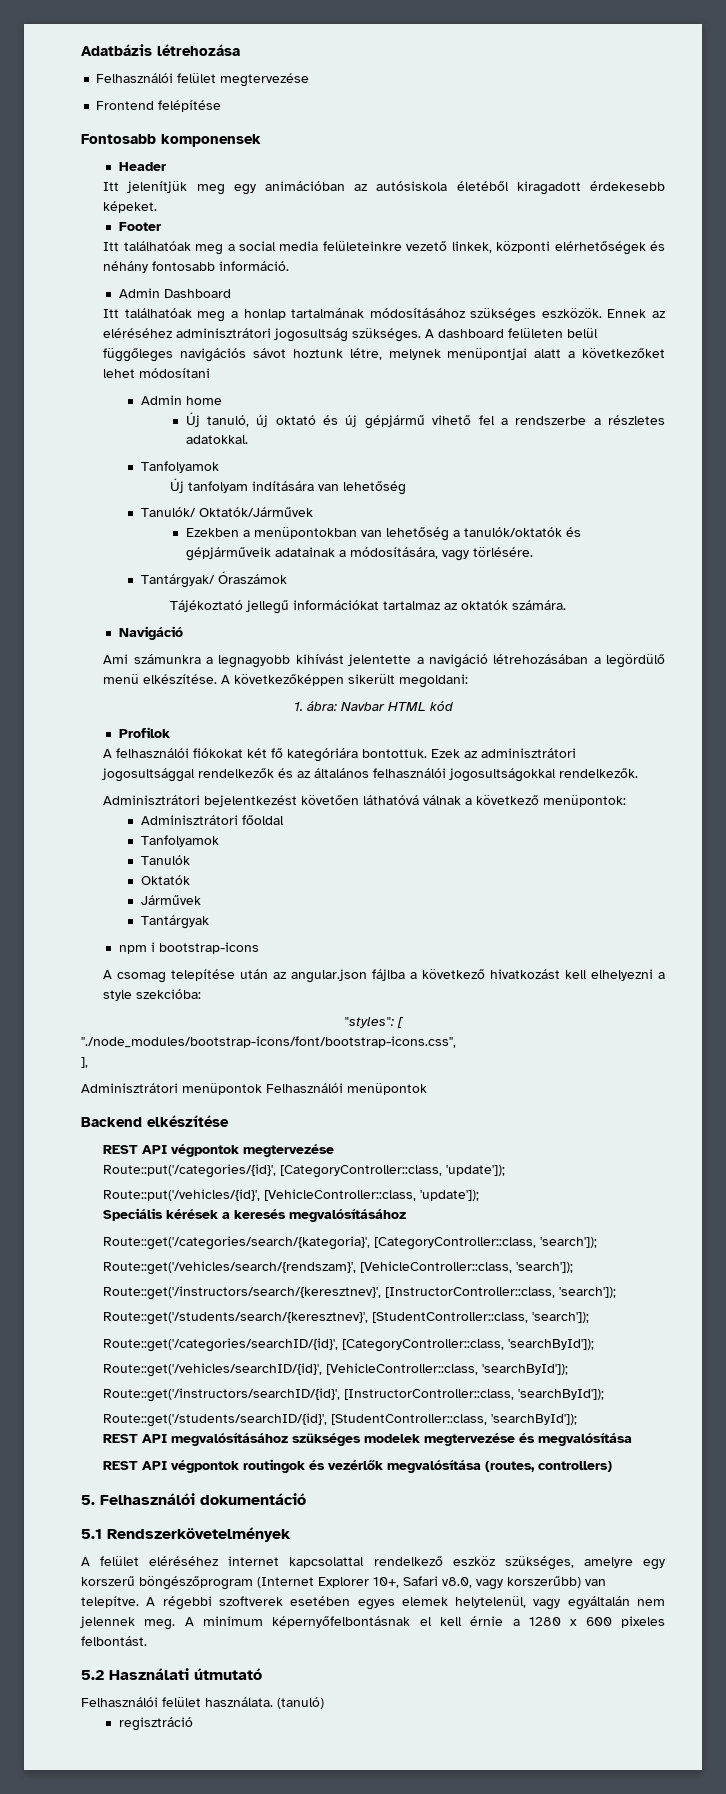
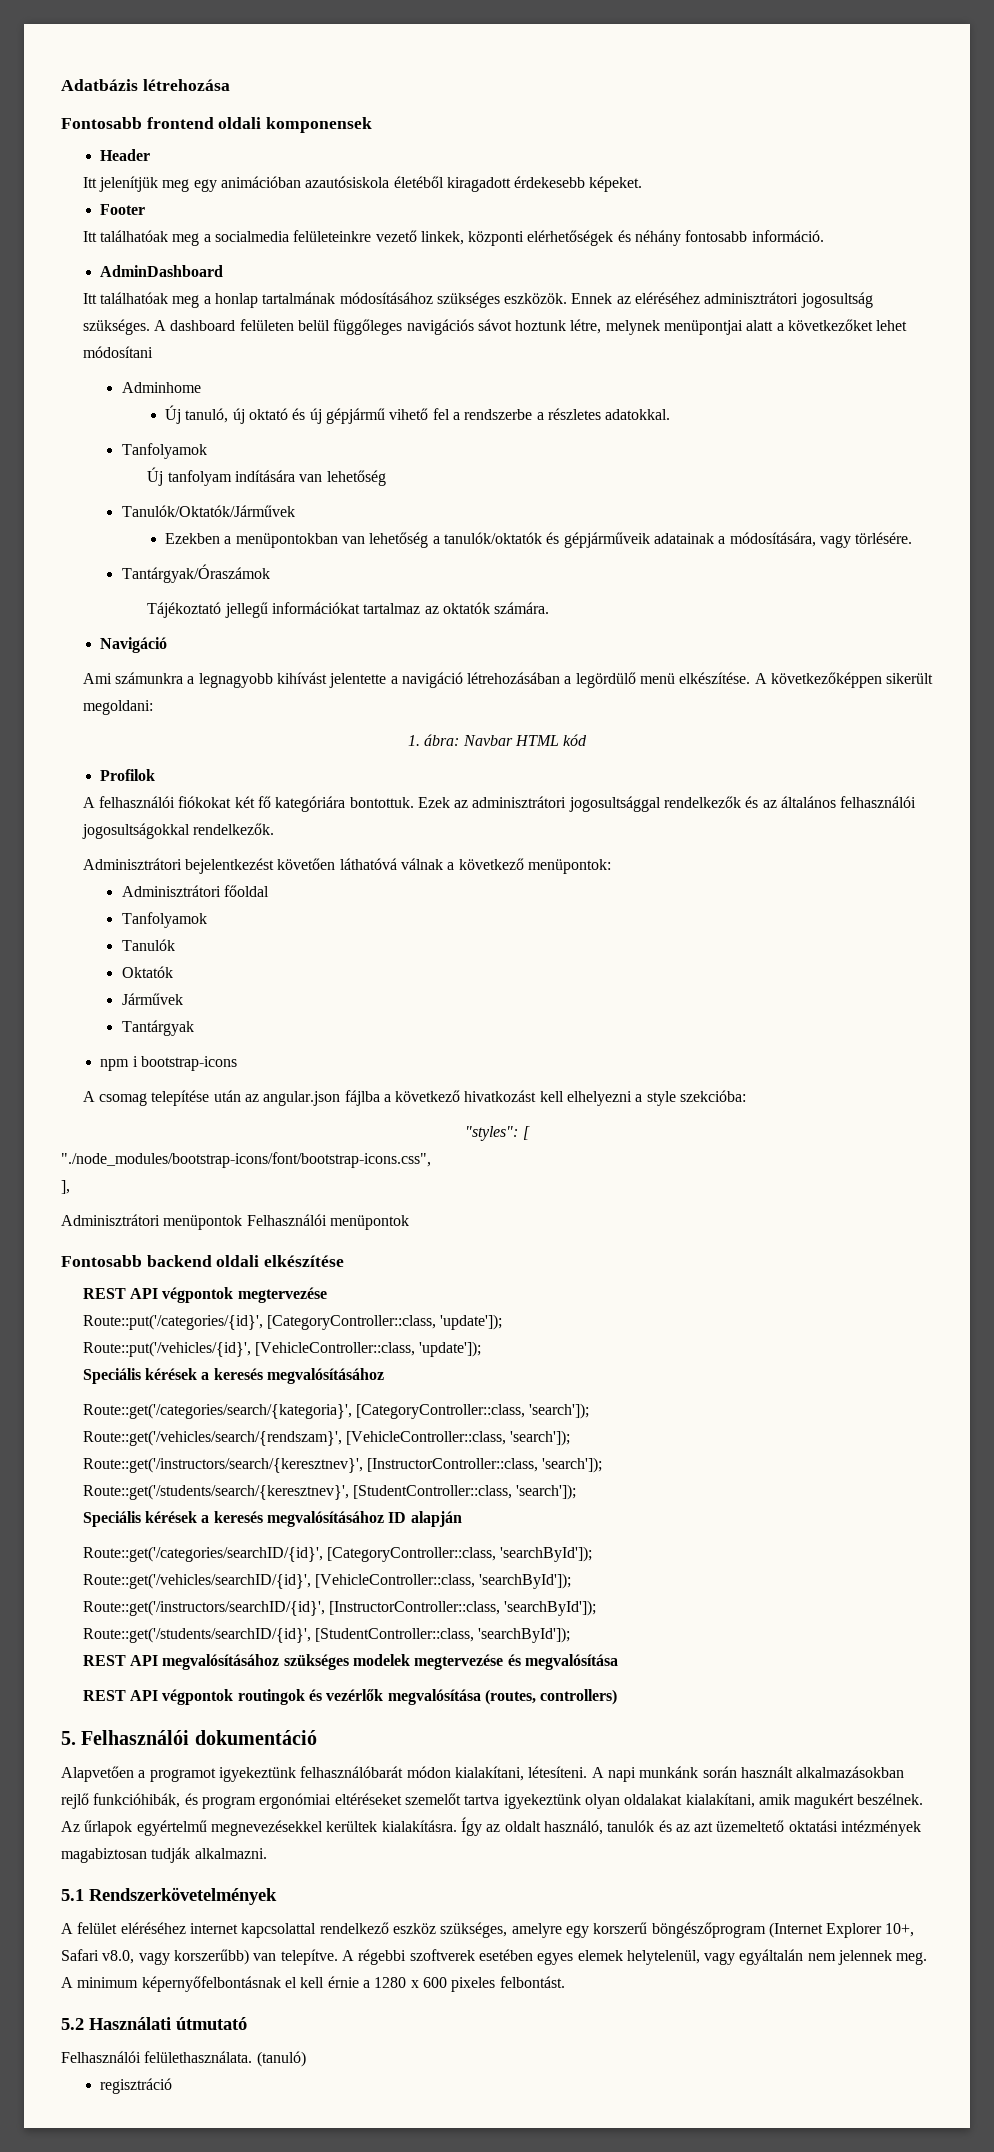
[96,73,310,87] [96,100,222,112] [81,134,156,144] // Felhasználói felület megtervezése // Frontend felépítése // Fontosabb -> [61,117,262,129] // Fontosabb frontend oldali
[354,181,448,191] az autósiskola -> [305,176,390,188] azautósiskola
[239,241,319,251] social media -> [214,231,289,242] socialmedia
[118,288,231,298] Admin Dashboard -> [100,265,224,277] AdminDashboard
[140,395,222,405] Admin home -> [121,382,201,393] Adminhome
[140,507,313,517] Tanulók/ Oktatók/Járművek -> [121,505,295,517] Tanulók/Oktatók/Járművek
[140,571,287,588] Tantárgyak/ Óraszámok -> [121,564,270,583] Tantárgyak/Óraszámok
[81,1117,142,1127] Backend -> [61,1255,260,1267] Fontosabb backend oldali
(590, 1317) none -> [82,1511,462,1527] // Speciális kérések a keresés megvalósításához ID alapján
(306, 1499) none -> [61,1766,905,1782] [61,1793,924,1809] [61,1817,922,1836] [61,1847,267,1863] // Alapvetően a programot igyekeztünk felhasználóbarát módon kialakítani, létesíteni. A napi munkánk során használt alkalmazásokban rejlő funkcióhibák, és program ergonómiai eltéréseket szemelőt tartva igyekeztünk olyan oldalakat kialakítani, amik magukért beszélnek. Az űrlapok egyértelmű megnevezésekkel kerültek kialakításra. Így az oldalt használó, tanulók és az azt üzemeltető oktatási intézmények magabiztosan tudják alkalmazni.
[162,1697,273,1707] felület használata. -> [144,2051,253,2063] felülethasználata.

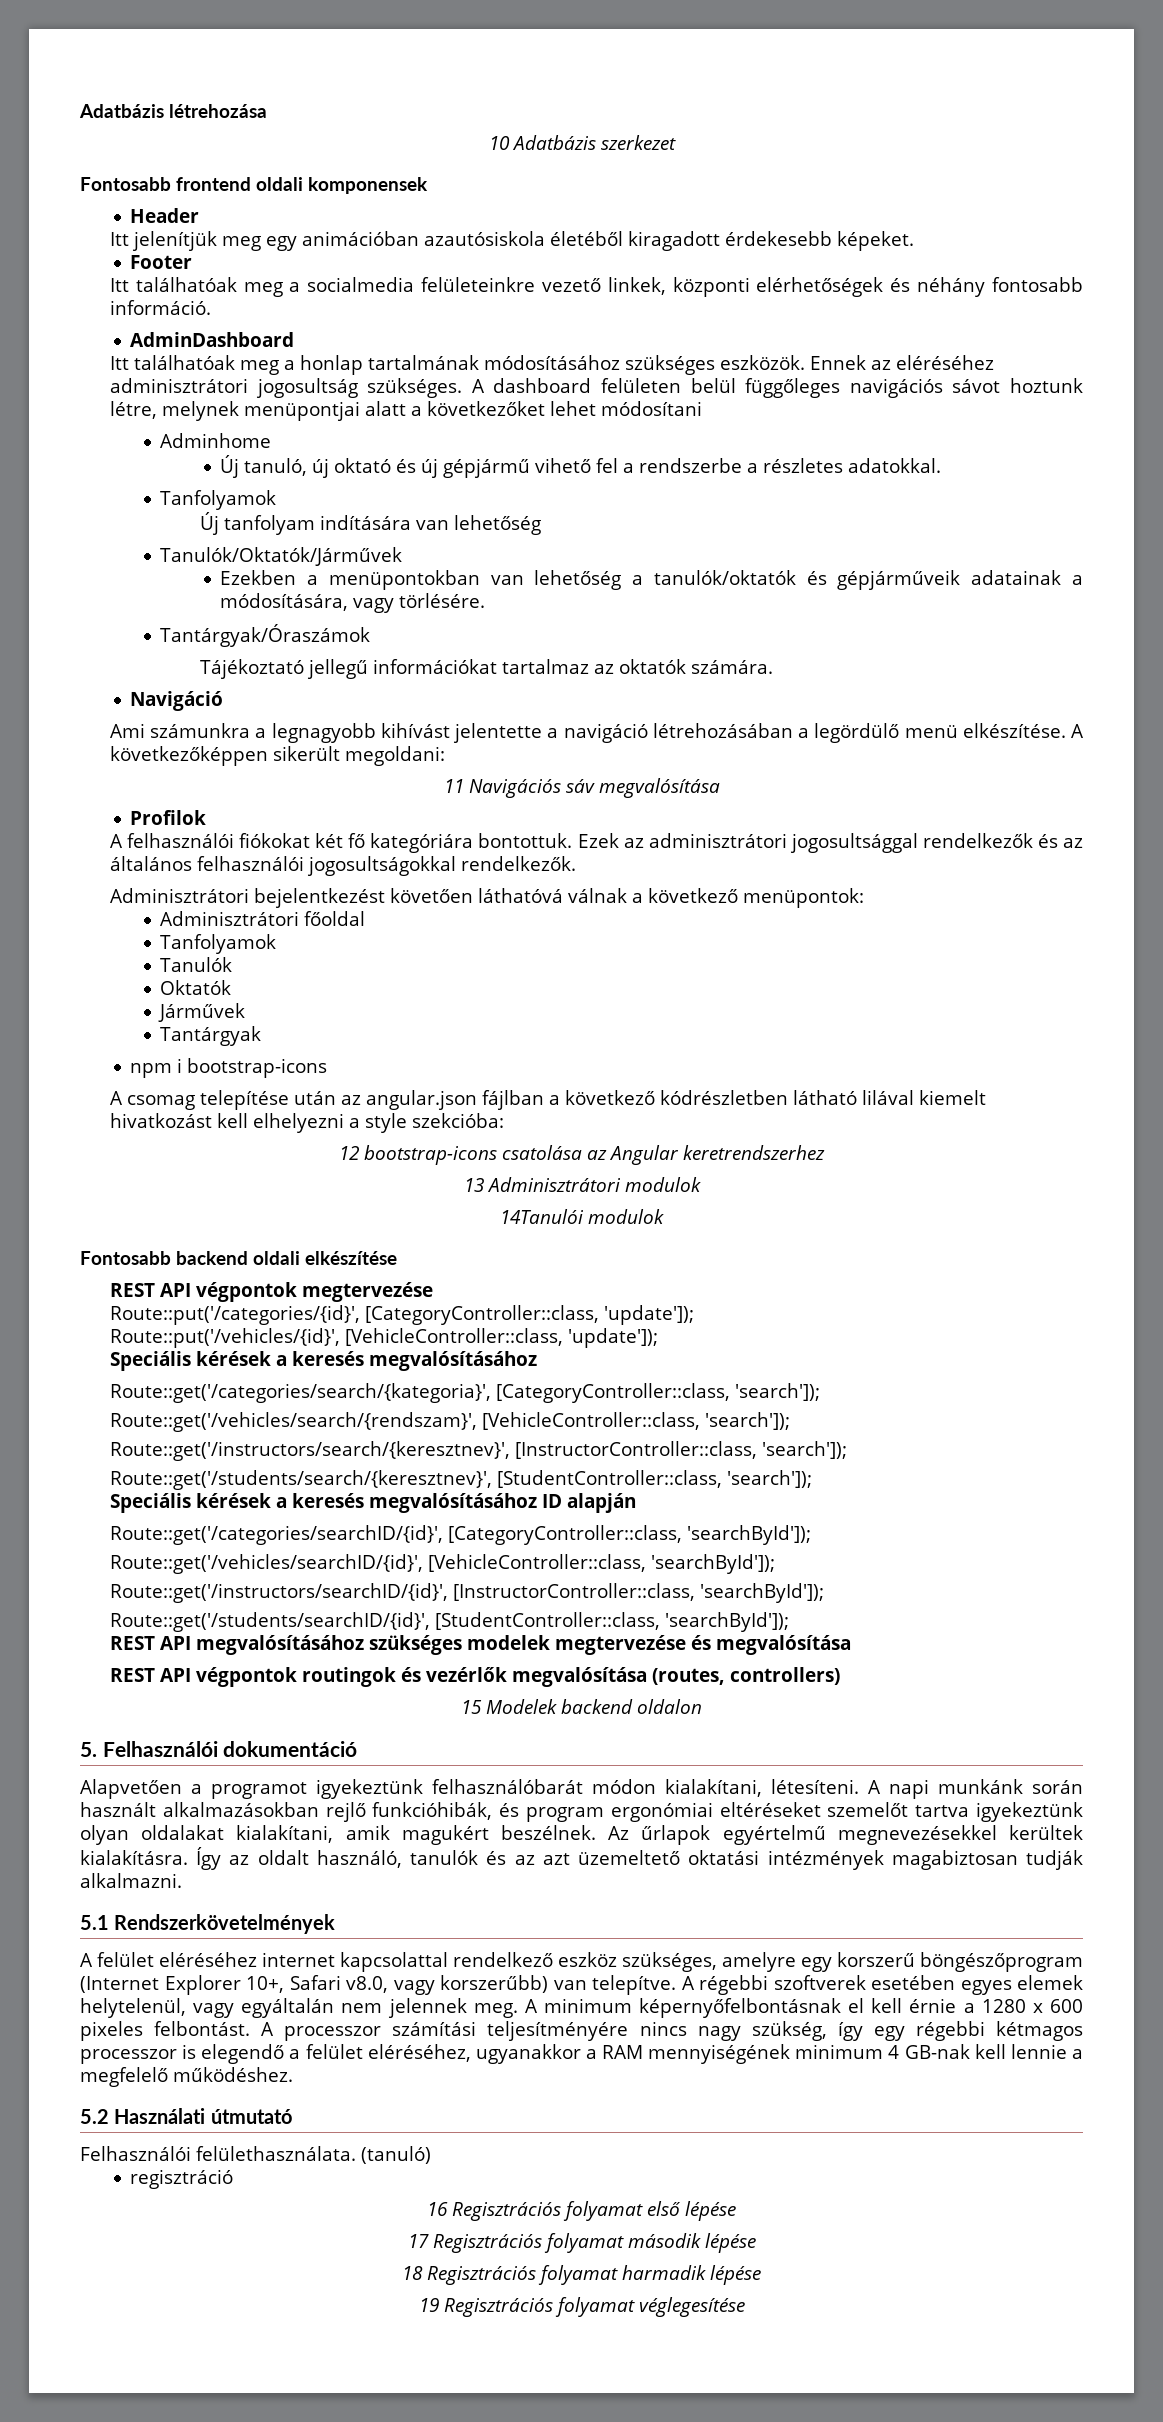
(230, 85) none -> [488,135,676,150] // 10 Adatbázis szerkezet
[407,734,588,746] 1. ábra: Navbar HTML kód -> [443,778,720,798] 11 Navigációs sáv megvalósítása
[344,1090,461,1106] fájlba a következő -> [481,1090,986,1110] fájlban a következő kódrészletben látható lilával kiemelt
[465,1126,530,1141] [61,1152,431,1168] [61,1180,70,1194] [61,1214,409,1230] "styles": [ // "./node_modules/bootstrap-icons/font/bootstrap-icons.css", // ], // Adminisztrátori menüpontok Felhasználói menüpontok -> [339,1145,825,1165] [463,1177,701,1192] [500,1209,664,1224] 12 bootstrap-icons csatolása az Angular keretrendszerhez // 13 Adminisztrátori modulok // 14Tanulói modulok
(618, 1697) none -> [461,1699,702,1714] // 15 Modelek backend oldalon
(565, 1982) none -> [261,2021,1084,2041] [80,2044,1083,2064] [80,2067,293,2087] A processzor számítási teljesítményére nincs nagy szükség, így egy régebbi kétmagos processzor is elegendő a felület eléréséhez, ugyanakkor a RAM mennyiségének minimum 4 GB-nak kell lennie a megfelelő működéshez.
(173, 2086) none -> [427,2201,736,2221] [407,2233,756,2253] [402,2265,761,2285] [418,2297,745,2317] // 16 Regisztrációs folyamat első lépése // 17 Regisztrációs folyamat második lépése // 18 Regisztrációs folyamat harmadik lépése // 19 Regisztrációs folyamat véglegesítése

